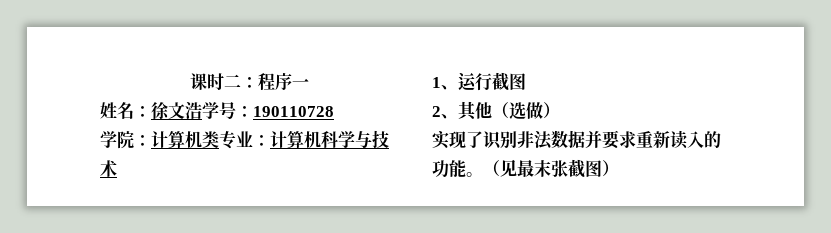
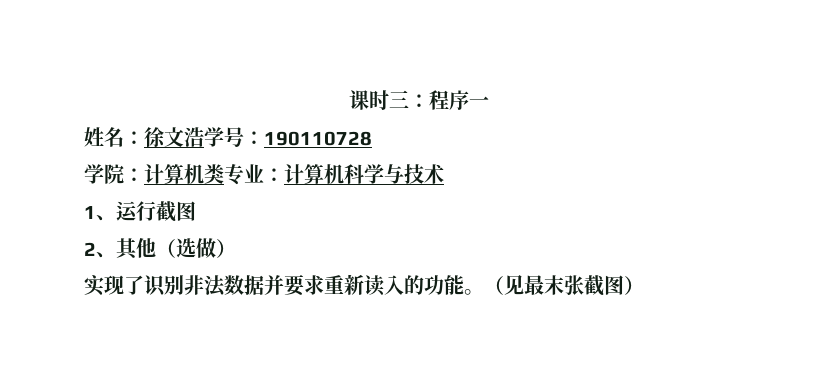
[224,74,241,88] 二 -> [388,90,409,108] 三

